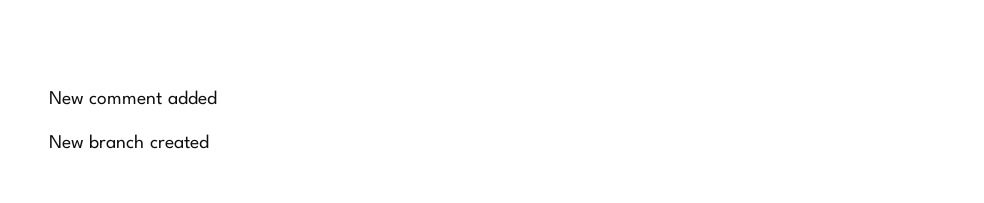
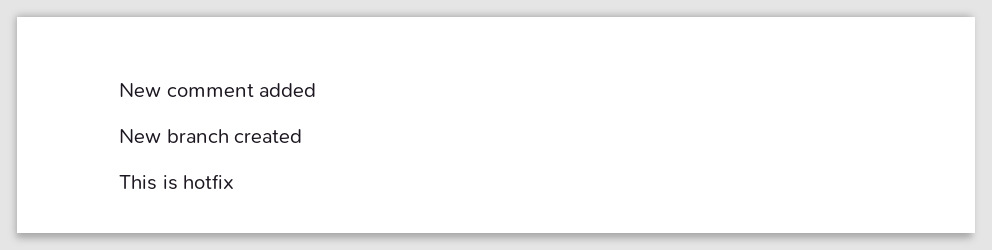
(209, 141) none -> [119,174,235,190] // This is hotfix

